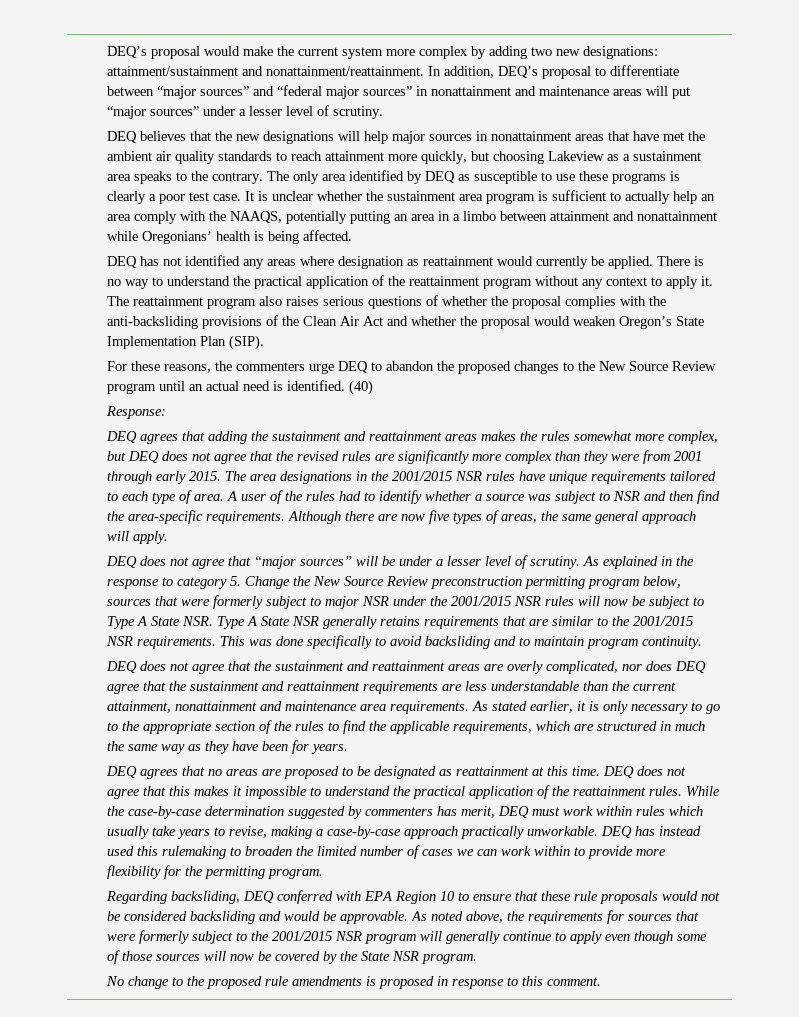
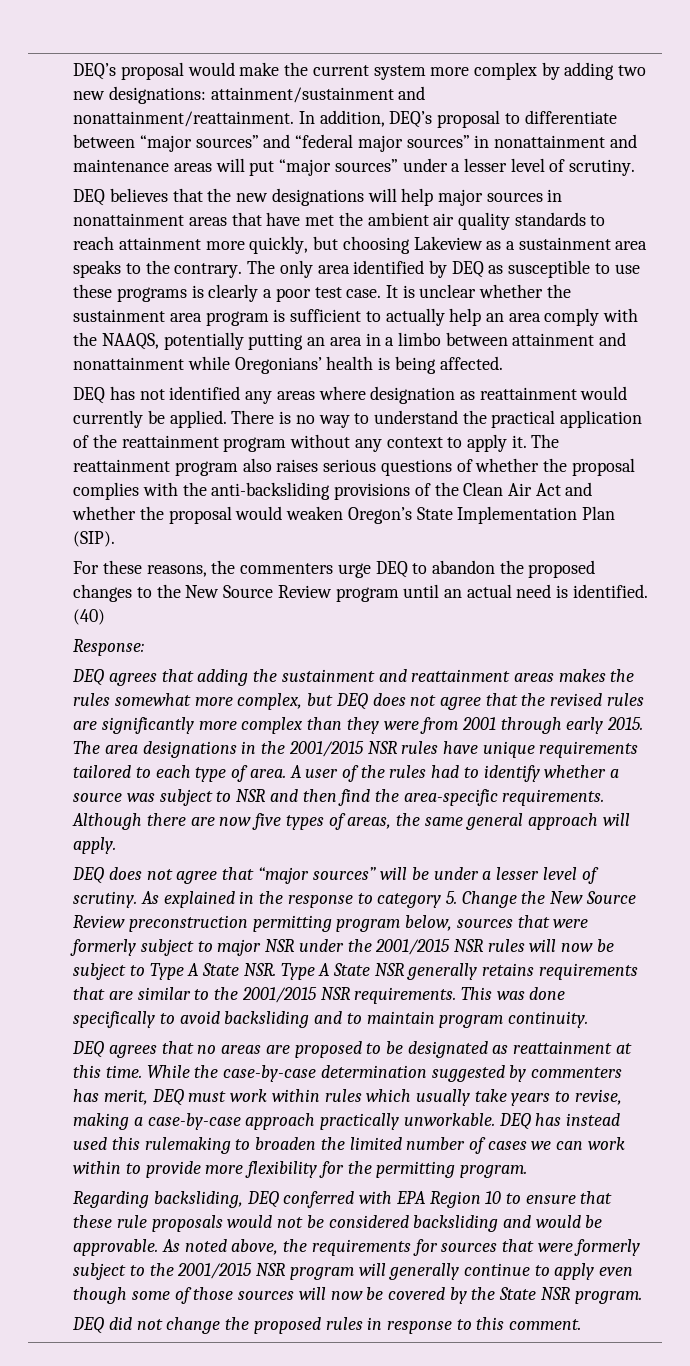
[106,661,707,674] [107,681,677,694] [107,701,721,714] [107,720,706,734] [107,740,349,754] // DEQ does not agree that the sustainment and reattainment areas are overly complicated, nor does DEQ agree that the sustainment and reattainment requirements are less understandable than the current attainment, nonattainment and maintenance area requirements. As stated earlier, it is only necessary to go to the appropriate section of the rules to find the applicable requirements, which are structured in much the same way as they have been for years. -> (588, 1019) none
[603,766,687,778] [107,785,683,799] DEQ does not agree that this makes it impossible to understand the practical application of the reattainment rules. -> (142, 1071) none
[106,976,435,989] No change to the proposed rule amendments is proposed -> [72,1317,363,1334] DEQ did not change the proposed rules

